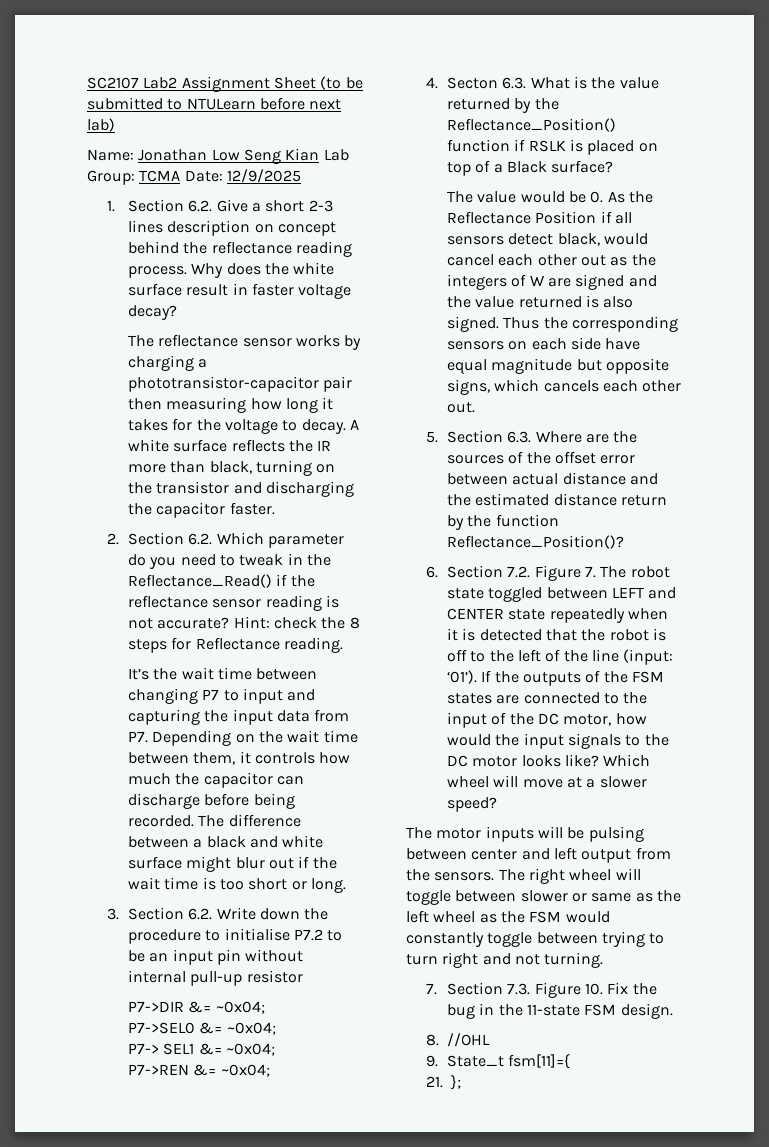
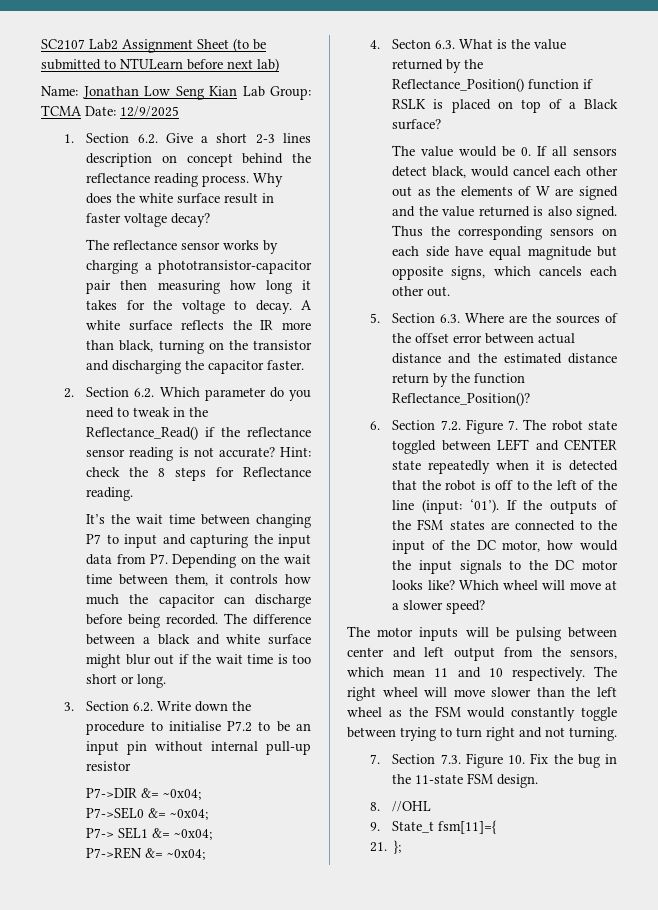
[607,191,653,203] [446,211,612,224] As the Reflectance Position if -> [537,146,548,156] If
[446,274,507,290] integers -> [460,186,513,196] elements
[434,868,641,884] [406,890,653,905] sensors. The right wheel will toggle between slower or same as -> [570,649,617,659] [347,666,617,681] [347,687,565,701] sensors, which mean 11 and 10 respectively. The right wheel will move slower than

